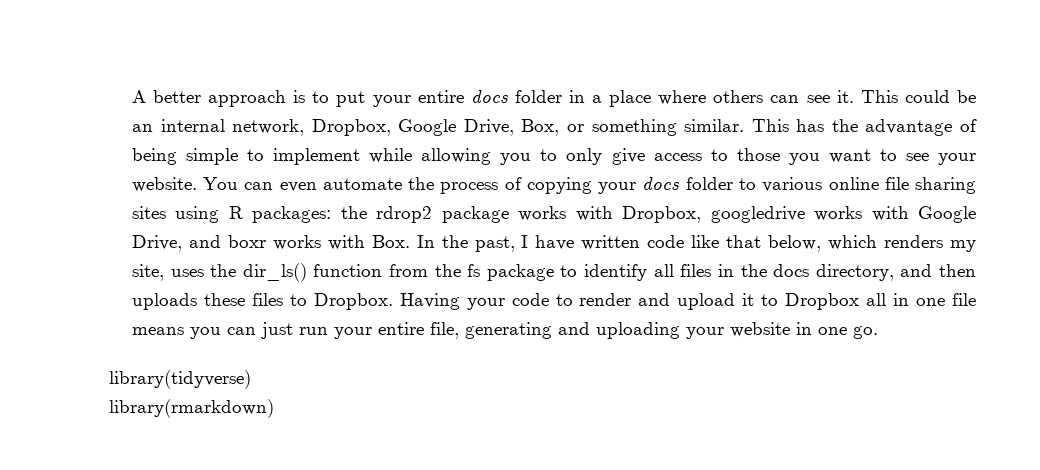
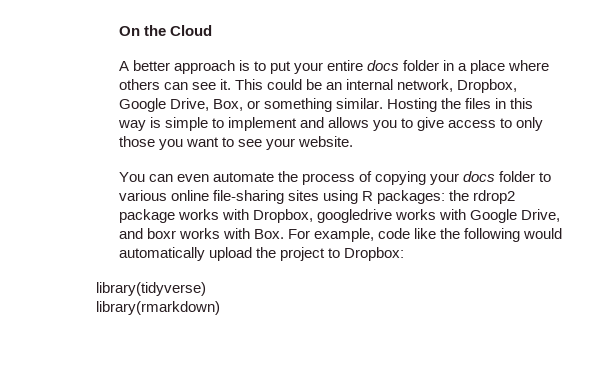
(131, 96) none -> [118,25,212,36] On the Cloud //
[751,119,978,136] [131,148,177,165] This has the advantage of being -> [387,98,534,112] [117,117,161,131] Hosting the files in this way is
[369,148,492,165] while allowing -> [300,117,370,128] and allows
[566,148,603,165] only -> (414, 123) none
(728, 155) none -> [516,117,544,131] only
(197, 184) none -> (354, 141) //
[884,177,976,194] file sharing -> [212,190,284,204] file-sharing
[416,235,976,252] [131,263,977,282] [131,293,976,310] [131,322,878,339] In the past, I have written code like that below, which renders my site, uses the dir_ls() function from the fs package to identify all files in the docs directory, and then uploads these files to Dropbox. Having your code to render and upload it to Dropbox all in one file means you can just run your entire file, generating and uploading your website in one go. -> [288,228,563,242] [118,247,405,261] For example, code like the following would automatically upload the project to Dropbox:

